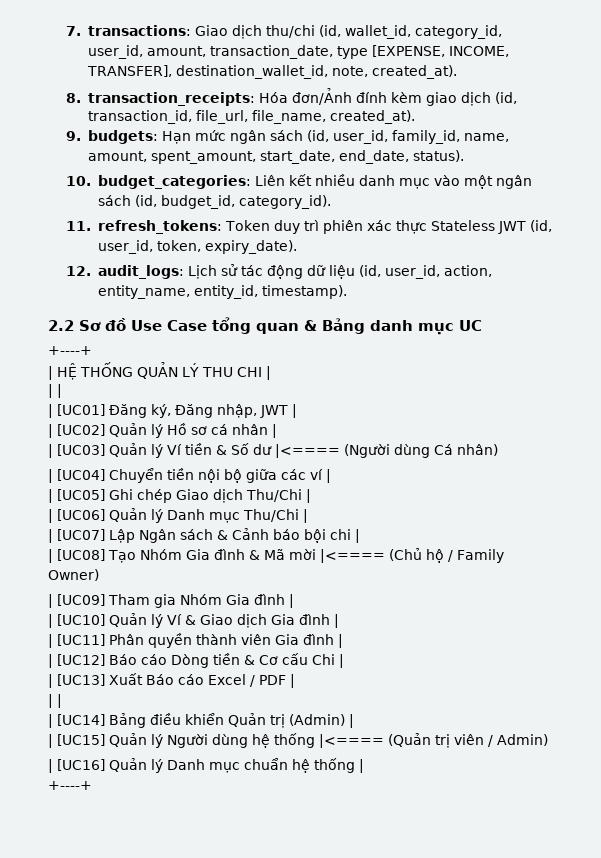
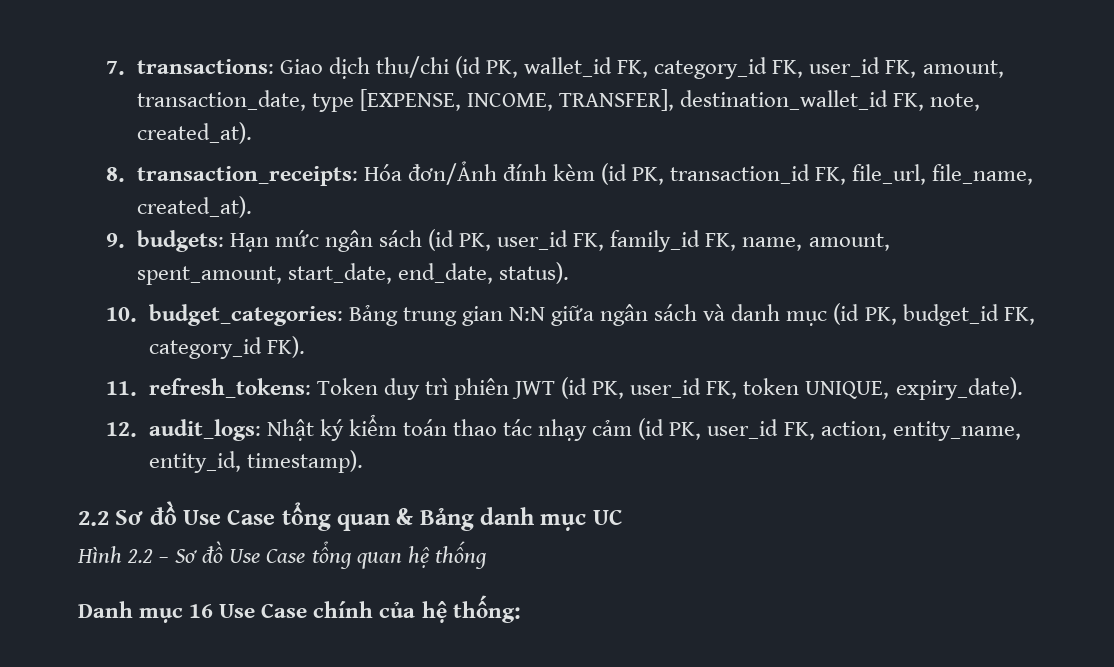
[318,25,502,39] [87,45,143,59] (id, wallet_id, category_id, user_id, -> [454,56,917,79] (id PK, wallet_id FK, category_id FK, user_id FK,
[175,65,328,79] destination_wallet_id, -> [679,90,925,111] destination_wallet_id FK,
[425,92,517,106] [87,110,192,124] giao dịch (id, transaction_id, -> [600,163,847,185] (id PK, transaction_id FK,
[306,130,460,144] (id, user_id, family_id, -> [427,229,737,252] (id PK, user_id FK, family_id FK,
[254,174,532,189] [97,195,331,209] Liên kết nhiều danh mục vào một ngân sách (id, budget_id, category_id). -> [348,303,1035,326] [148,336,305,359] Bảng trung gian N:N giữa ngân sách và danh mục (id PK, budget_id FK, category_id FK).
[366,220,552,234] [97,240,297,254] [66,264,440,279] xác thực Stateless JWT (id, user_id, token, expiry_date). // 12. audit_logs: Lịch sử tác động dữ liệu (id, user_id, -> [511,377,1023,400] [106,414,815,441] JWT (id PK, user_id FK, token UNIQUE, expiry_date). // 12. audit_logs: Nhật ký kiểm toán thao tác nhạy cảm (id PK, user_id FK,
[48,346,92,355] [48,362,271,380] [48,384,62,398] [48,404,297,418] [48,423,277,438] [48,443,498,458] [48,468,331,483] [48,489,311,503] [48,508,308,523] [48,528,360,543] [48,548,504,563] [48,569,99,581] [48,594,294,608] [48,613,339,628] [48,633,343,648] [48,653,344,668] [48,673,295,688] [48,694,62,708] [48,713,354,728] [48,733,548,748] [48,758,364,773] [48,781,92,790] +----+ // | HỆ THỐNG QUẢN LÝ THU CHI | // | | // | [UC01] Đăng ký, Đăng nhập, JWT | // | [UC02] Quản lý Hồ sơ cá nhân | // | [UC03] Quản lý Ví tiền & Số dư |<==== (Người dùng Cá nhân) // | [UC04] Chuyển tiền nội bộ giữa các ví | // | [UC05] Ghi chép Giao dịch Thu/Chi | // | [UC06] Quản lý Danh mục Thu/Chi | // | [UC07] Lập Ngân sách & Cảnh báo bội chi | // | [UC08] Tạo Nhóm Gia đình & Mã mời |<==== (Chủ hộ / Family Owner) // | [UC09] Tham gia Nhóm Gia đình | // | [UC10] Quản lý Ví & Giao dịch Gia đình | // | [UC11] Phân quyền thành viên Gia đình | // | [UC12] Báo cáo Dòng tiền & Cơ cấu Chi | // | [UC13] Xuất Báo cáo Excel / PDF | // | | // | [UC14] Bảng điều khiển Quản trị (Admin) | // | [UC15] Quản lý Người dùng hệ thống |<==== (Quản trị viên / Admin) // | [UC16] Quản lý Danh mục chuẩn hệ thống | // +----+ -> [77,541,487,569] [78,595,521,623] Hình 2.2 – Sơ đồ Use Case tổng quan hệ thống // Danh mục 16 Use Case chính của hệ thống:

